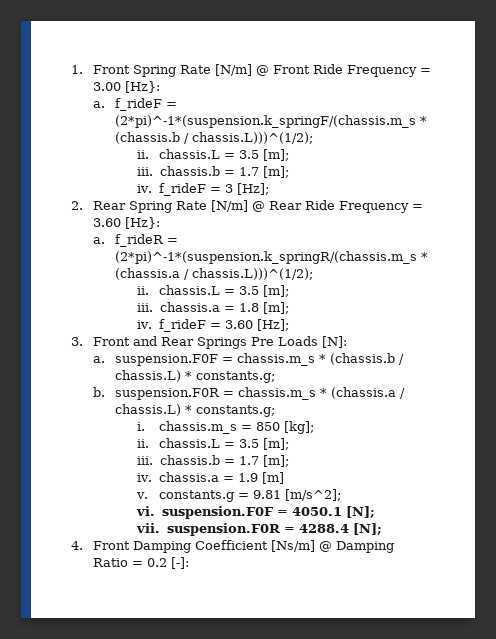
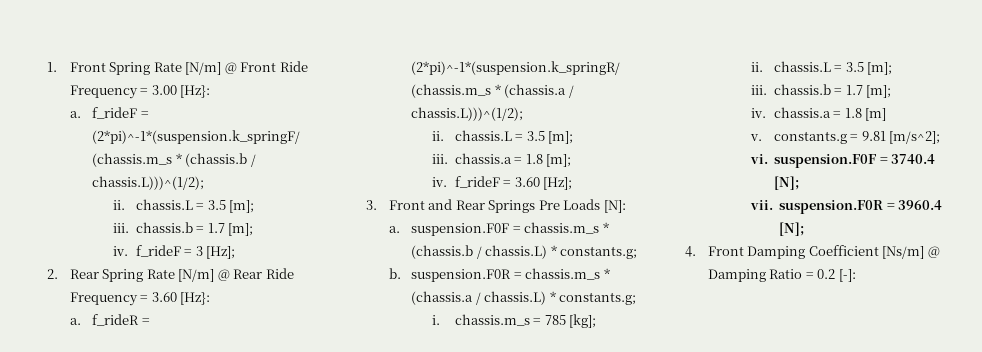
[256,422,281,431] 850 -> [544,315,566,325] 785
[238,473,259,482] 1.9 -> [844,108,862,118] 1.8
[291,507,342,516] 4050.1 -> [891,154,936,164] 3740.4
[298,524,349,533] 4288.4 -> [898,200,943,210] 3960.4

